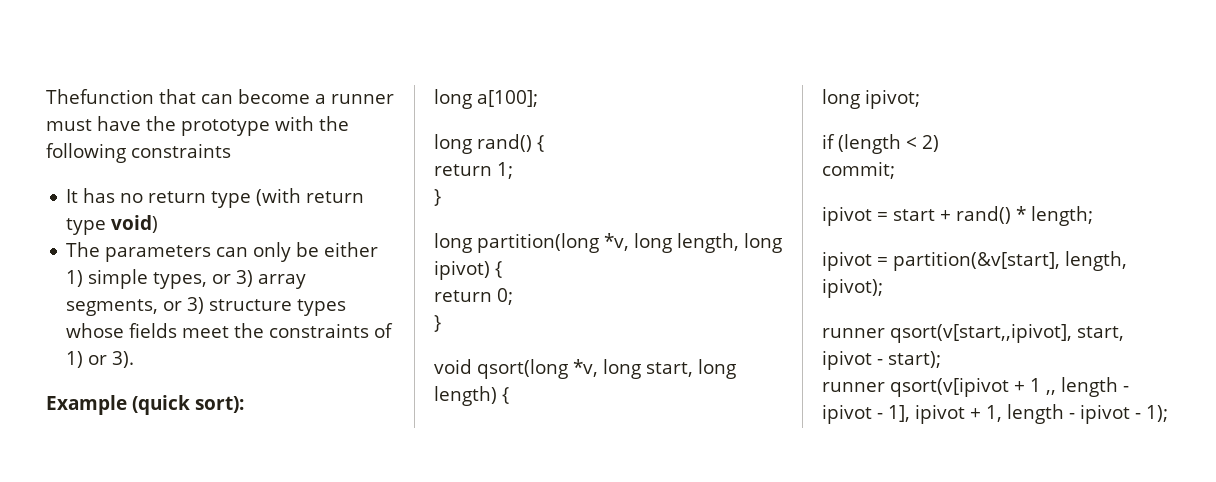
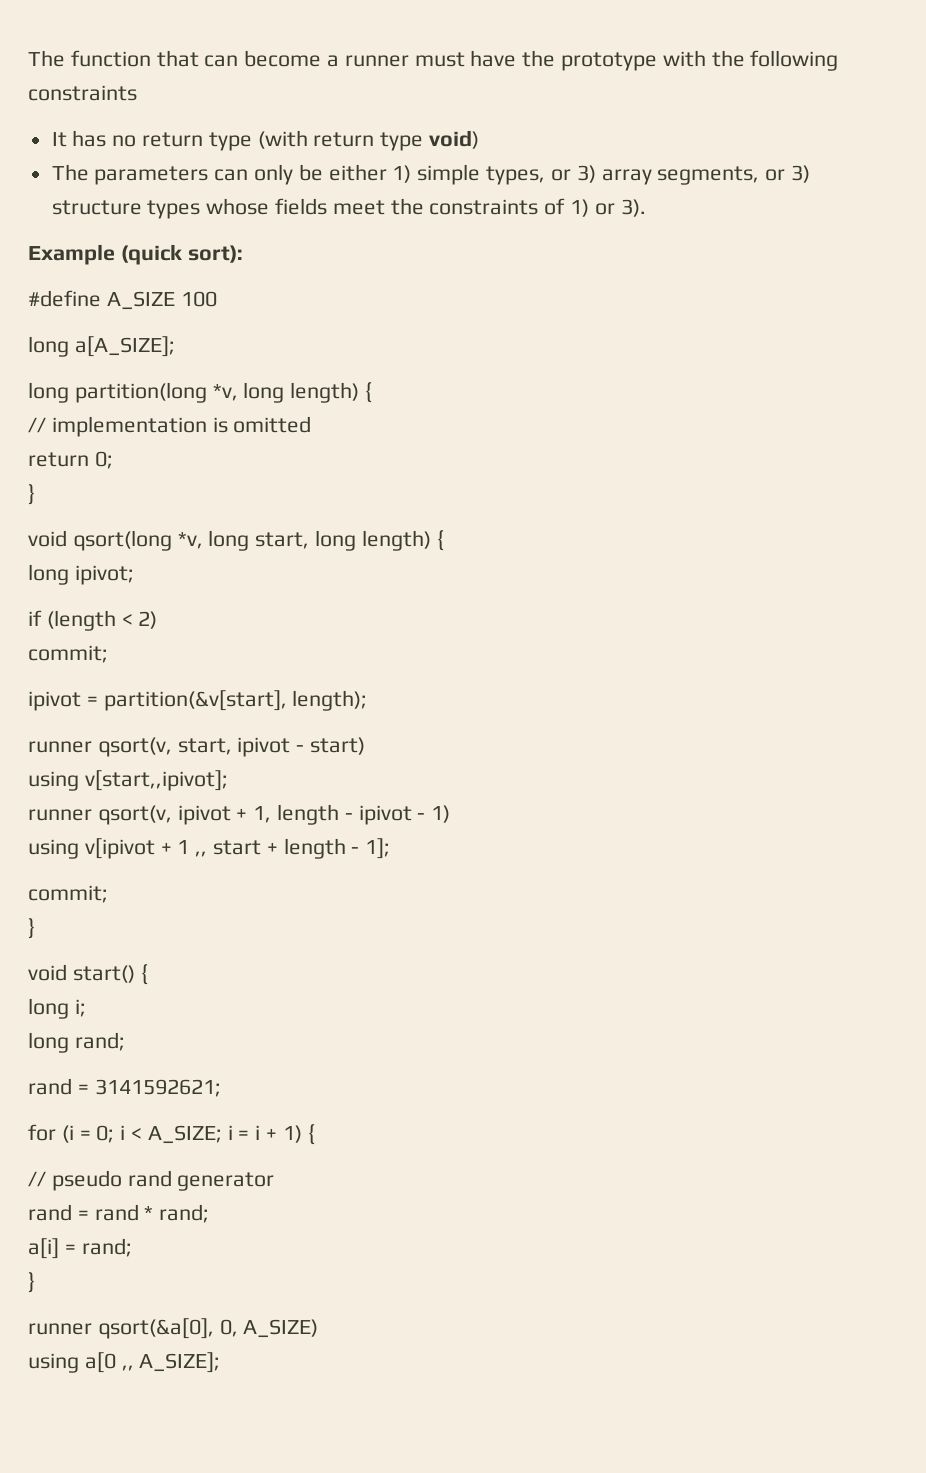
[46,89,154,104] Thefunction -> [28,50,151,67] The function
[434,89,538,109] [434,134,544,154] [434,162,513,179] [434,189,441,206] [434,233,782,253] [434,260,502,280] long a[100]; // long rand() { // return 1; // } // long partition(long *v, long length, long ipivot) { -> [28,290,217,310] [28,336,175,357] [28,382,373,403] [28,416,312,437] #define A_SIZE 100 // long a[A_SIZE]; // long partition(long *v, long length) { // // implementation is omitted
[822,206,1093,226] // ipivot = start + rand() * length; -> (108, 654) none
[1065,251,1127,271] [822,278,883,298] [822,323,1072,343] length, ipivot); // runner qsort(v[start,,ipivot], -> [292,690,368,711] [28,737,172,757] length); // runner qsort(v,
[888,351,941,368] [822,377,1129,397] [822,404,910,424] start); // runner qsort(v[ipivot + 1 ,, length - ipivot - 1], -> [310,737,366,755] [28,770,228,791] [28,805,172,825] start) // using v[start,,ipivot]; // runner qsort(v,
[1146,405,1168,422] 1); -> [431,805,451,823] [28,838,391,859] [28,885,108,903] [28,918,35,939] [28,964,148,985] [28,998,86,1019] [28,1032,125,1053] [28,1078,221,1097] [28,1124,315,1145] [28,1170,275,1191] [28,1204,210,1223] [28,1238,132,1259] [28,1272,35,1293] [28,1318,319,1339] [28,1352,221,1373] 1) // using v[ipivot + 1 ,, start + length - 1]; // commit; // } // void start() { // long i; // long rand; // rand = 3141592621; // for (i = 0; i < A_SIZE; i = i + 1) { // // pseudo rand generator // rand = rand * rand; // a[i] = rand; // } // runner qsort(&a[0], 0, A_SIZE) // using a[0 ,, A_SIZE];

